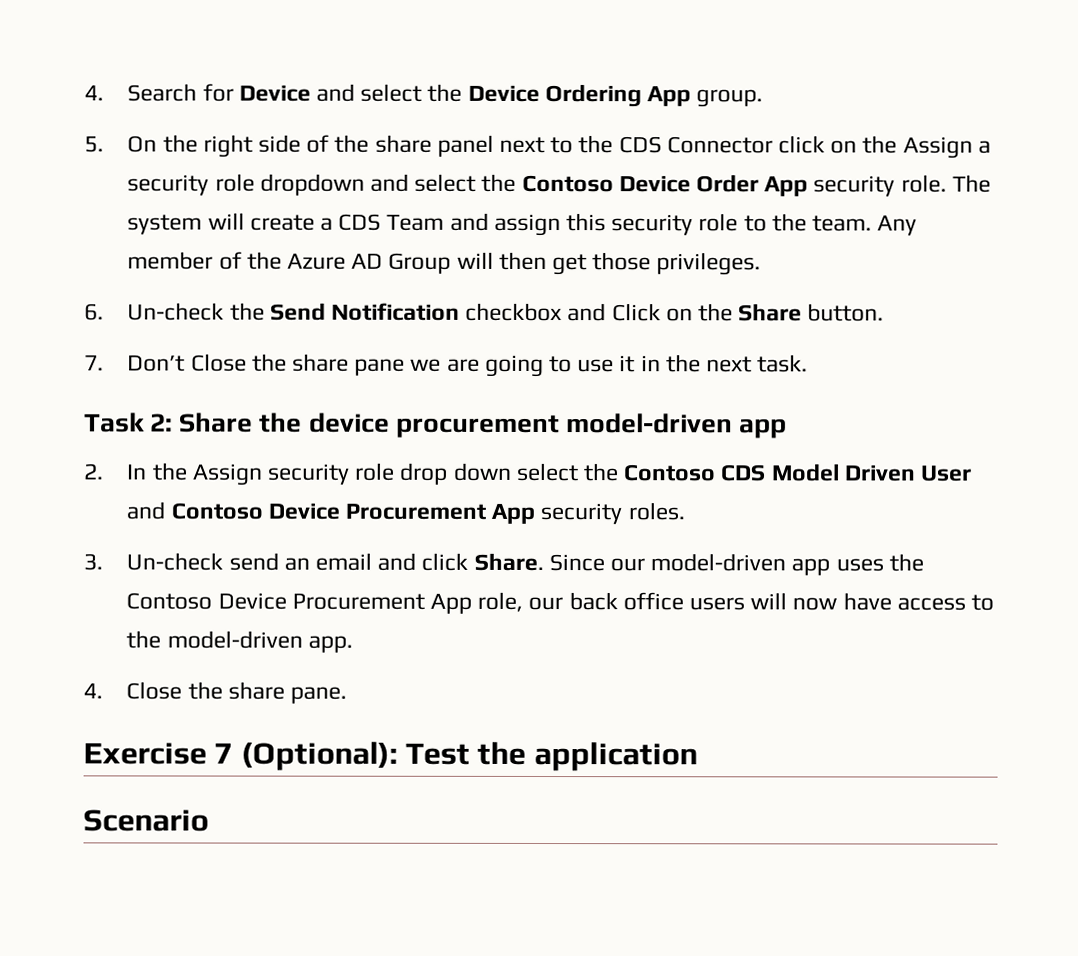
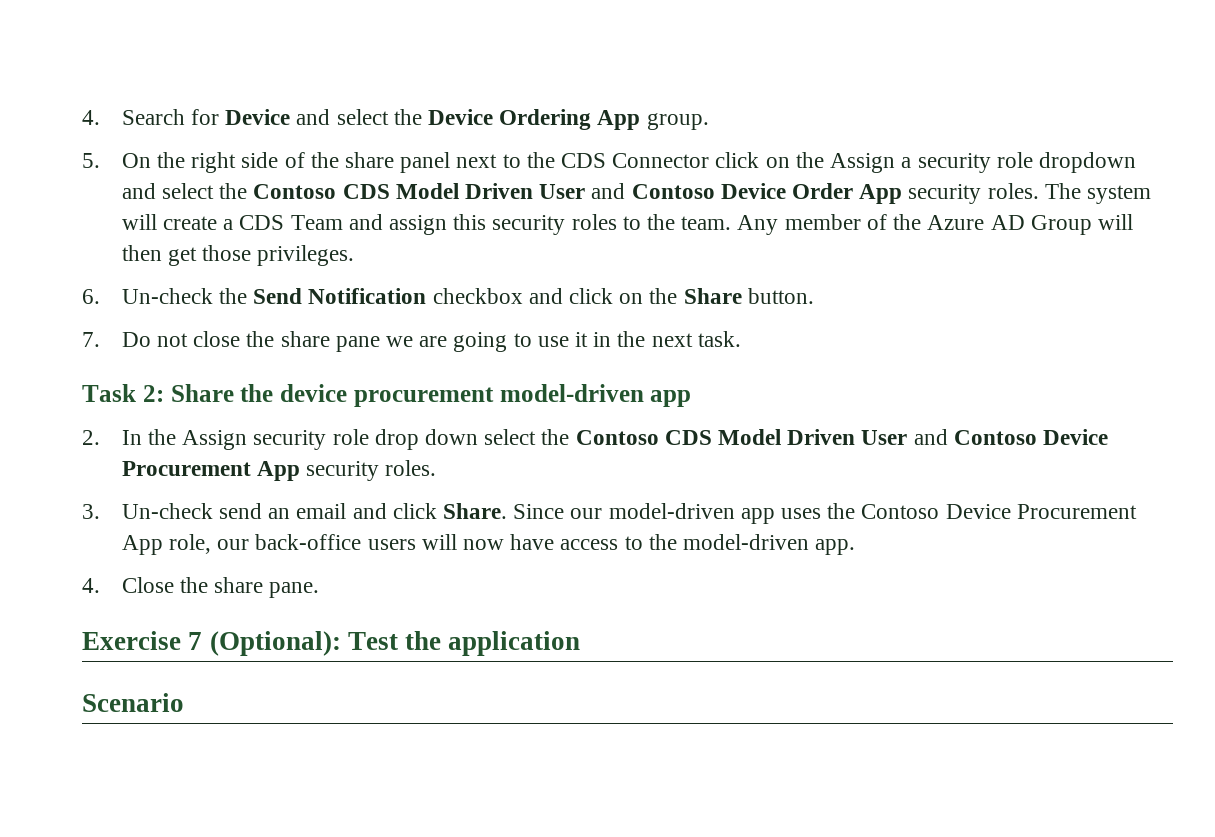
(614, 183) none -> [342,183,715,199] CDS Model Driven User and Contoso
[900,174,947,193] role. -> [987,183,1039,199] roles.
[698,213,739,232] role -> [571,214,617,230] roles
[611,303,661,322] Click -> [569,288,614,304] click
[127,353,247,372] Don’t Close -> [121,331,241,347] Do not close
[568,592,684,611] back office -> [255,534,362,550] back-office

